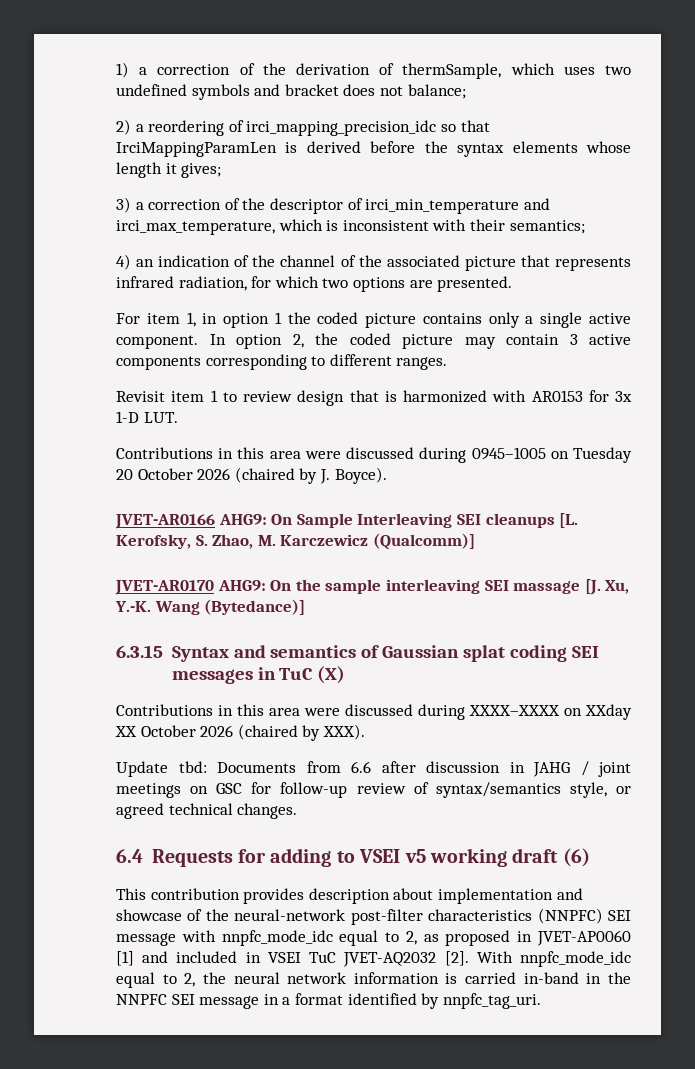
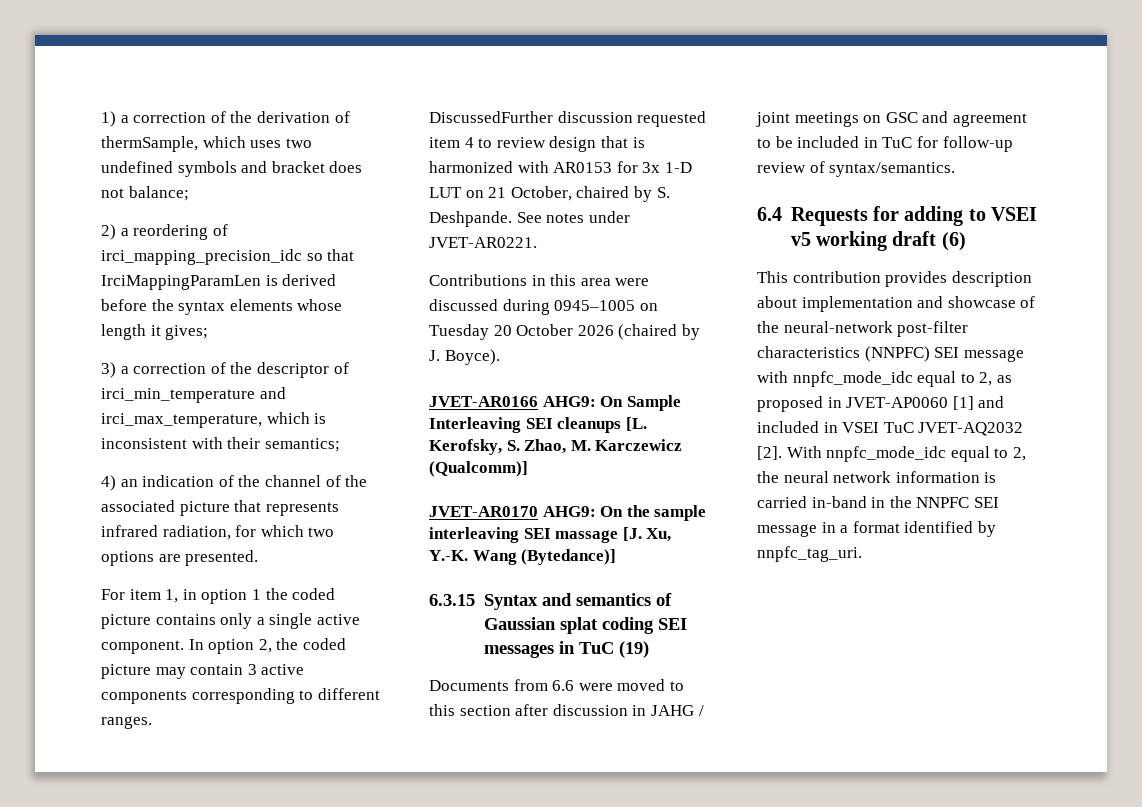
[116,390,218,402] Revisit item 1 -> [429,111,707,127] [429,137,474,148] DiscussedFurther discussion requested item 4
[143,412,178,423] LUT. -> [429,186,670,202] [429,211,630,227] [429,237,537,248] LUT on 21 October, chaired by S. Deshpande. See notes under JVET-AR0221.
[317,666,346,684] [116,704,632,720] [115,724,365,741] [116,761,371,777] (X) // Contributions in this area were discussed during XXXX–XXXX on XXday XX October 2026 (chaired by XXX). // Update tbd: Documents from 6.6 -> [618,641,649,658] [429,679,684,691] [429,704,511,716] (19) // Documents from 6.6 were moved to this section
[251,782,631,798] [116,803,298,819] for follow-up review of syntax/semantics style, or agreed technical changes. -> [922,111,1027,127] [757,136,1013,152] [757,161,956,177] and agreement to be included in TuC for follow-up review of syntax/semantics.

